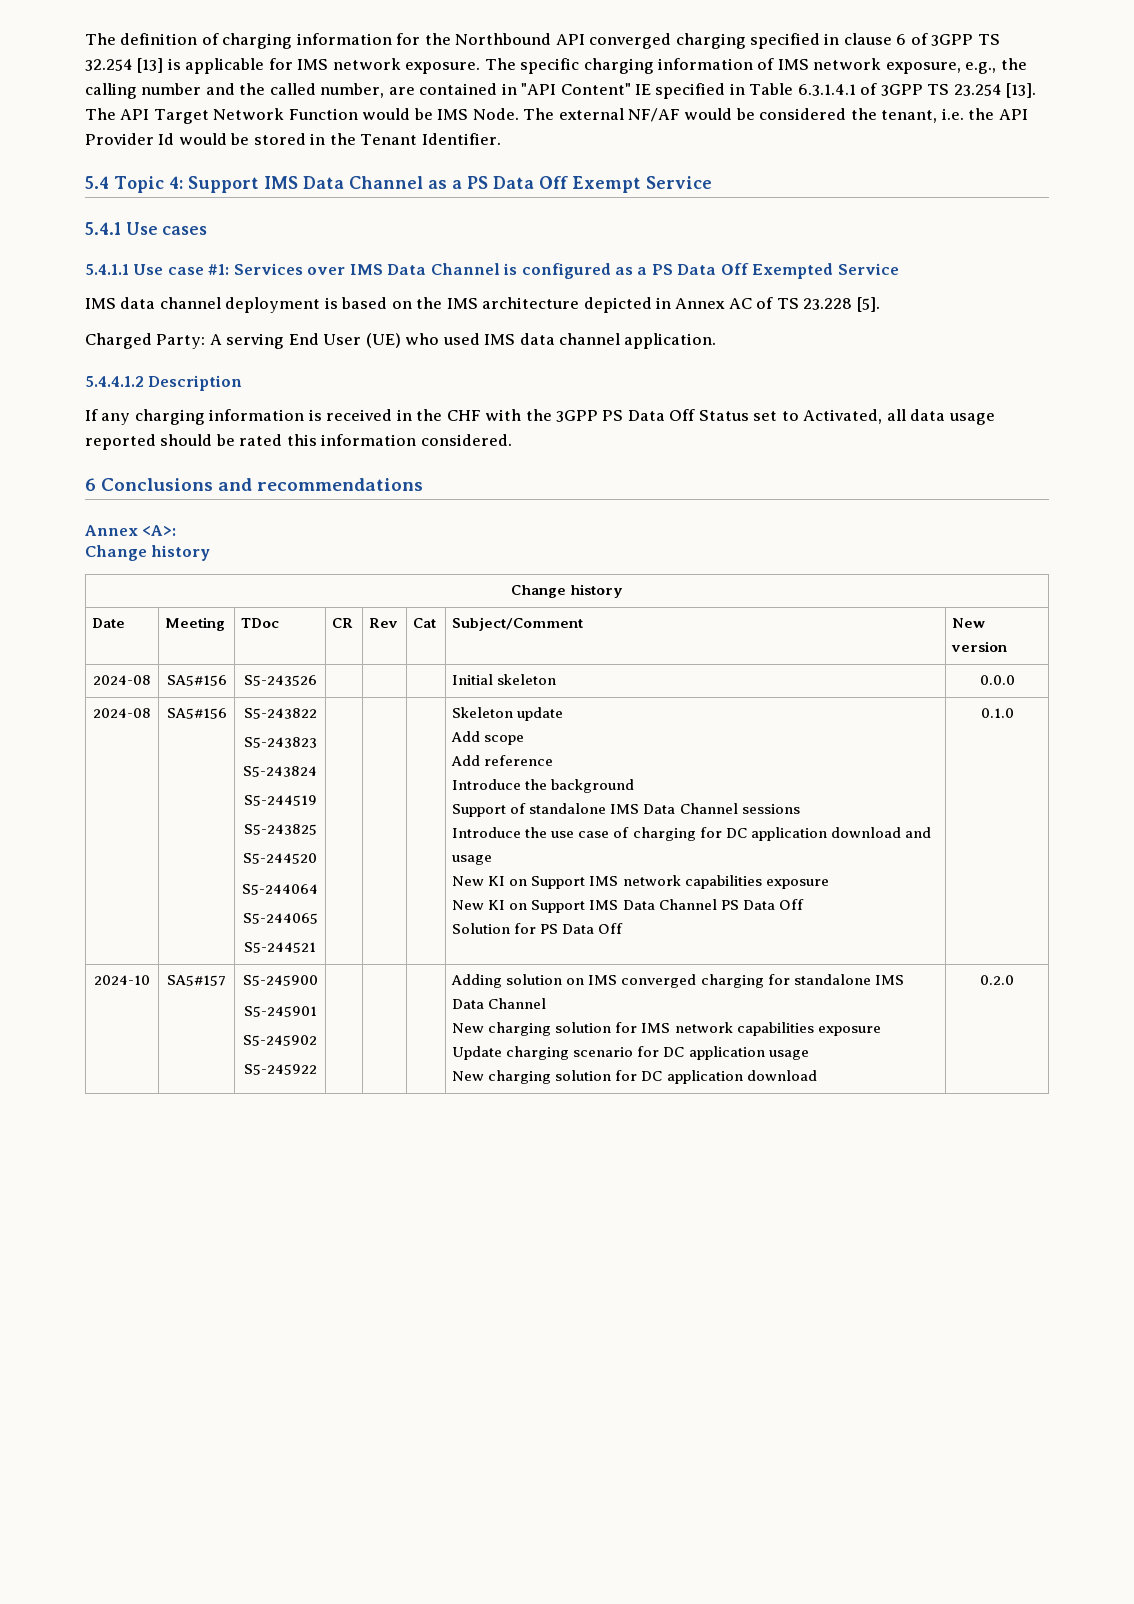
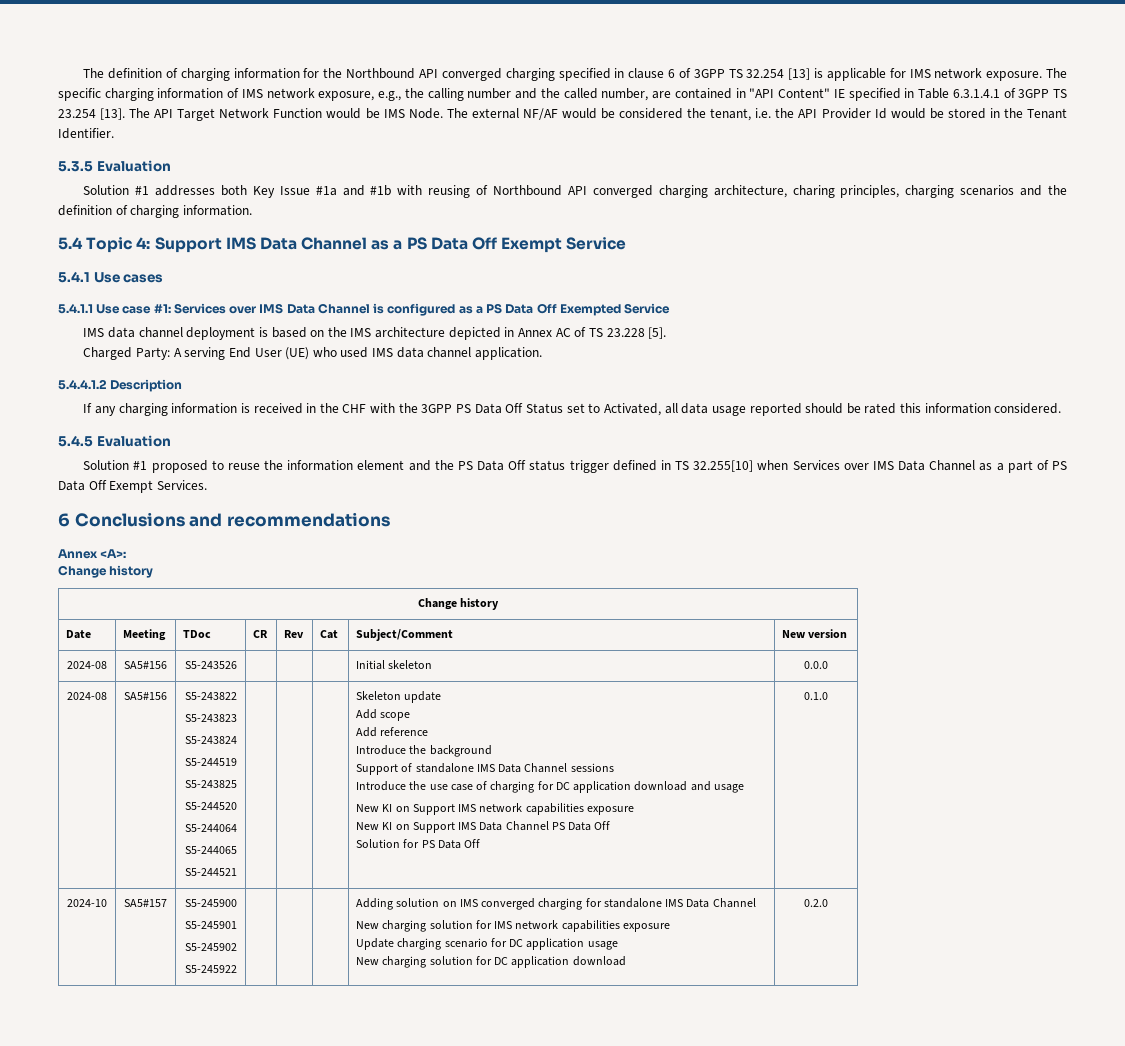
(501, 139) none -> [58,160,171,172] [83,185,1067,198] [58,205,252,218] // 5.3.5 Evaluation // Solution #1 addresses both Key Issue #1a and #1b with reusing of Northbound API converged charging architecture, charing principles, charging scenarios and the definition of charging information.
(512, 440) none -> [58,435,171,447] [83,460,1067,473] [58,480,207,493] // 5.4.5 Evaluation // Solution #1 proposed to reuse the information element and the PS Data Off status trigger defined in TS 32.255[10] when Services over IMS Data Channel as a part of PS Data Off Exempt Services.

